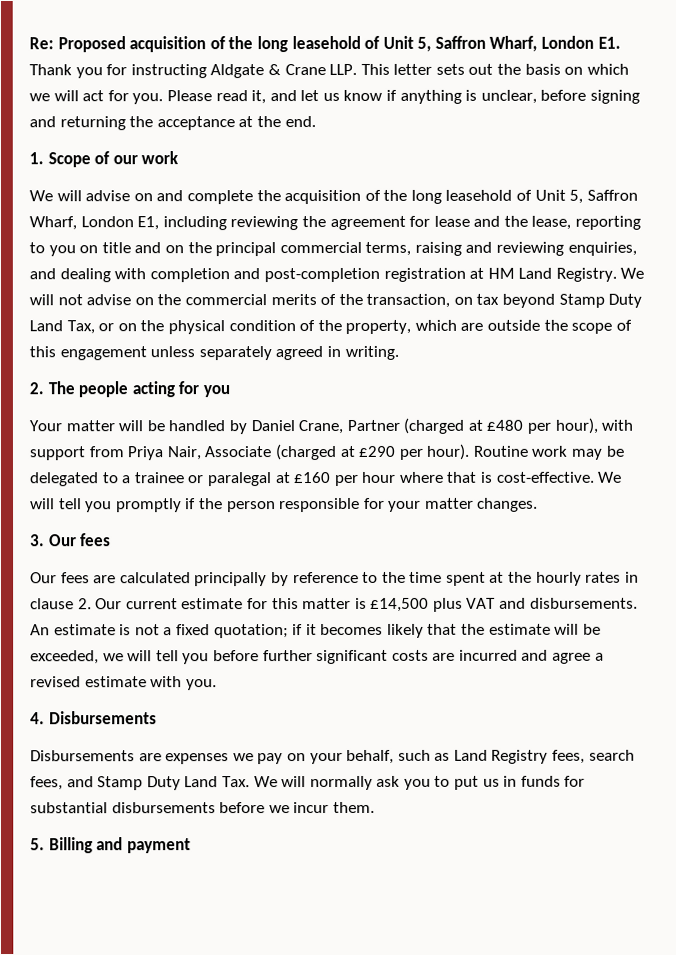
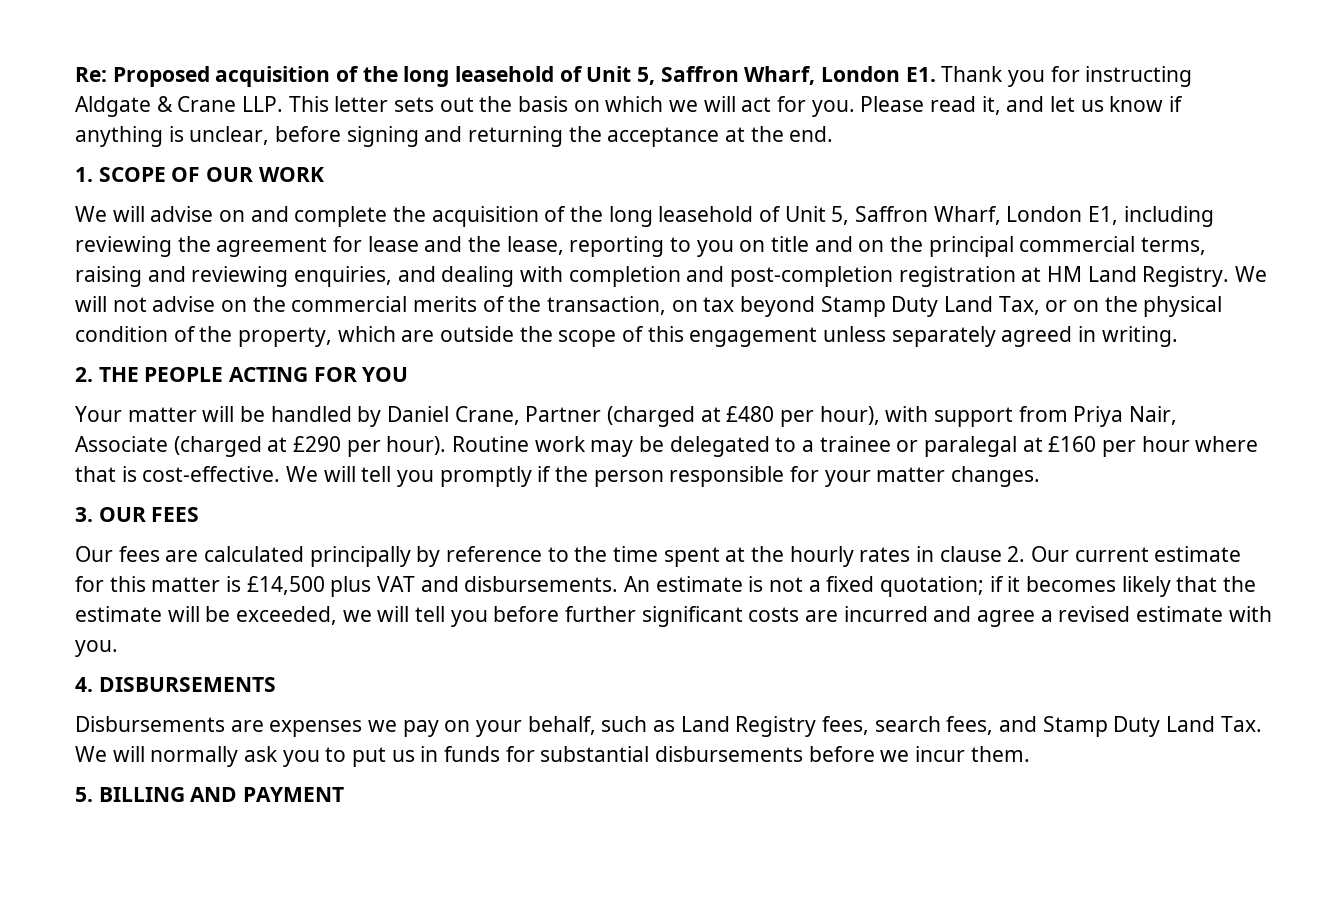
[47,151,180,168] Scope of our work -> [98,167,324,182] SCOPE OF OUR WORK
[47,381,230,398] The people acting for you -> [98,367,409,382] THE PEOPLE ACTING FOR YOU
[48,533,112,547] Our fees -> [98,507,200,522] OUR FEES
[48,711,157,725] Disbursements -> [98,677,276,692] DISBURSEMENTS
[48,837,191,854] Billing and payment -> [98,787,345,802] BILLING AND PAYMENT

